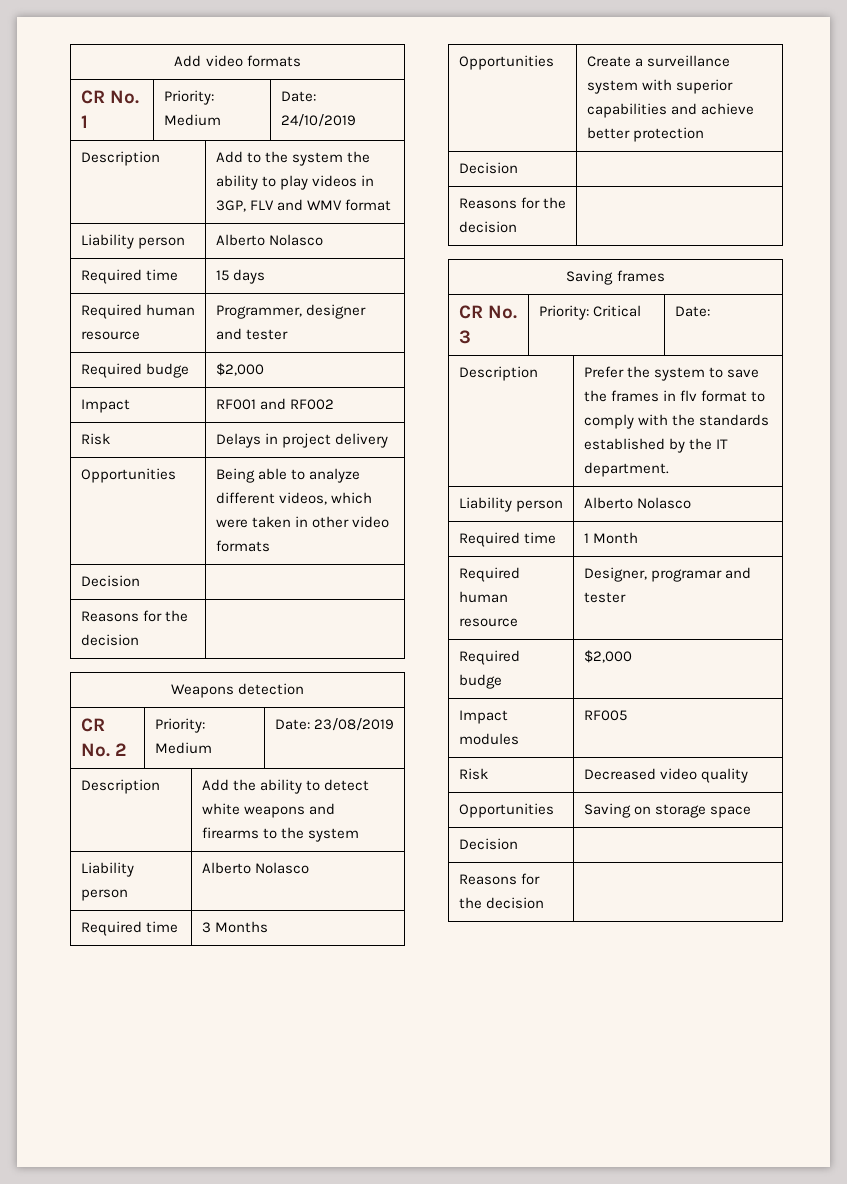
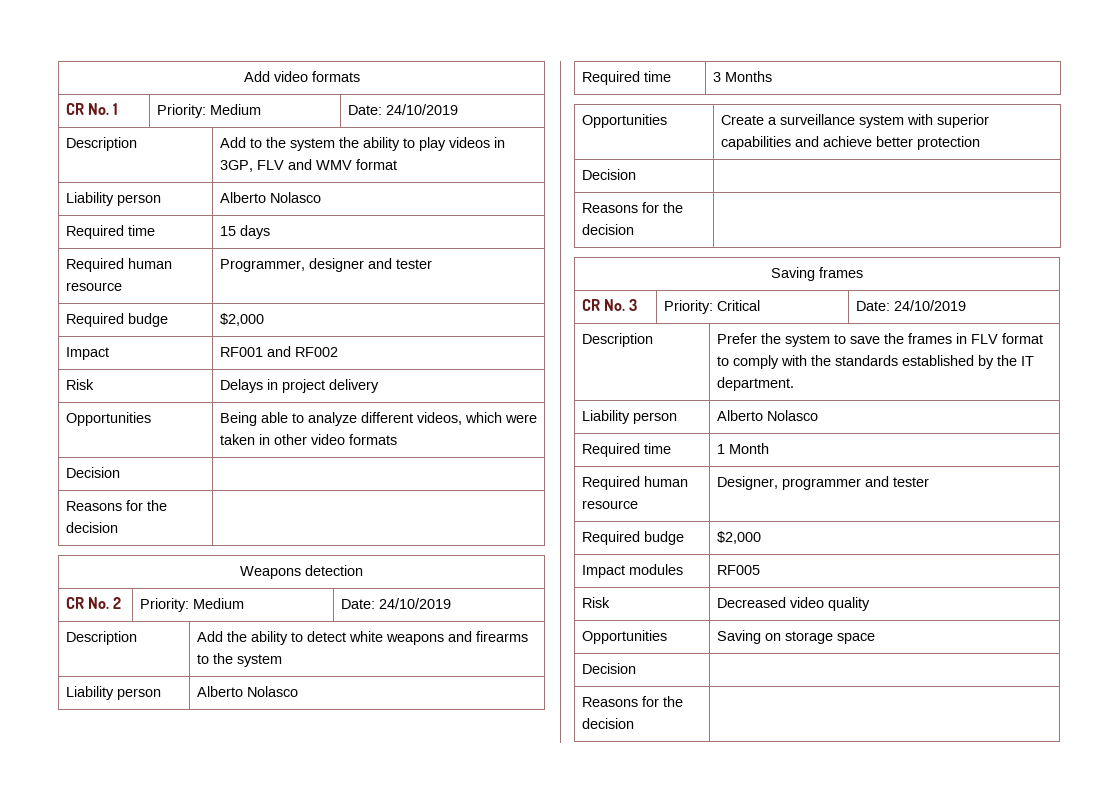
[313,718,394,731] 23/08/2019 -> [378,598,451,609] 24/10/2019
(710, 311) none -> [893,300,966,311] 24/10/2019
[679,390,697,401] flv -> [970,334,998,344] FLV
[650,569,722,582] programar -> [781,478,861,490] programmer

